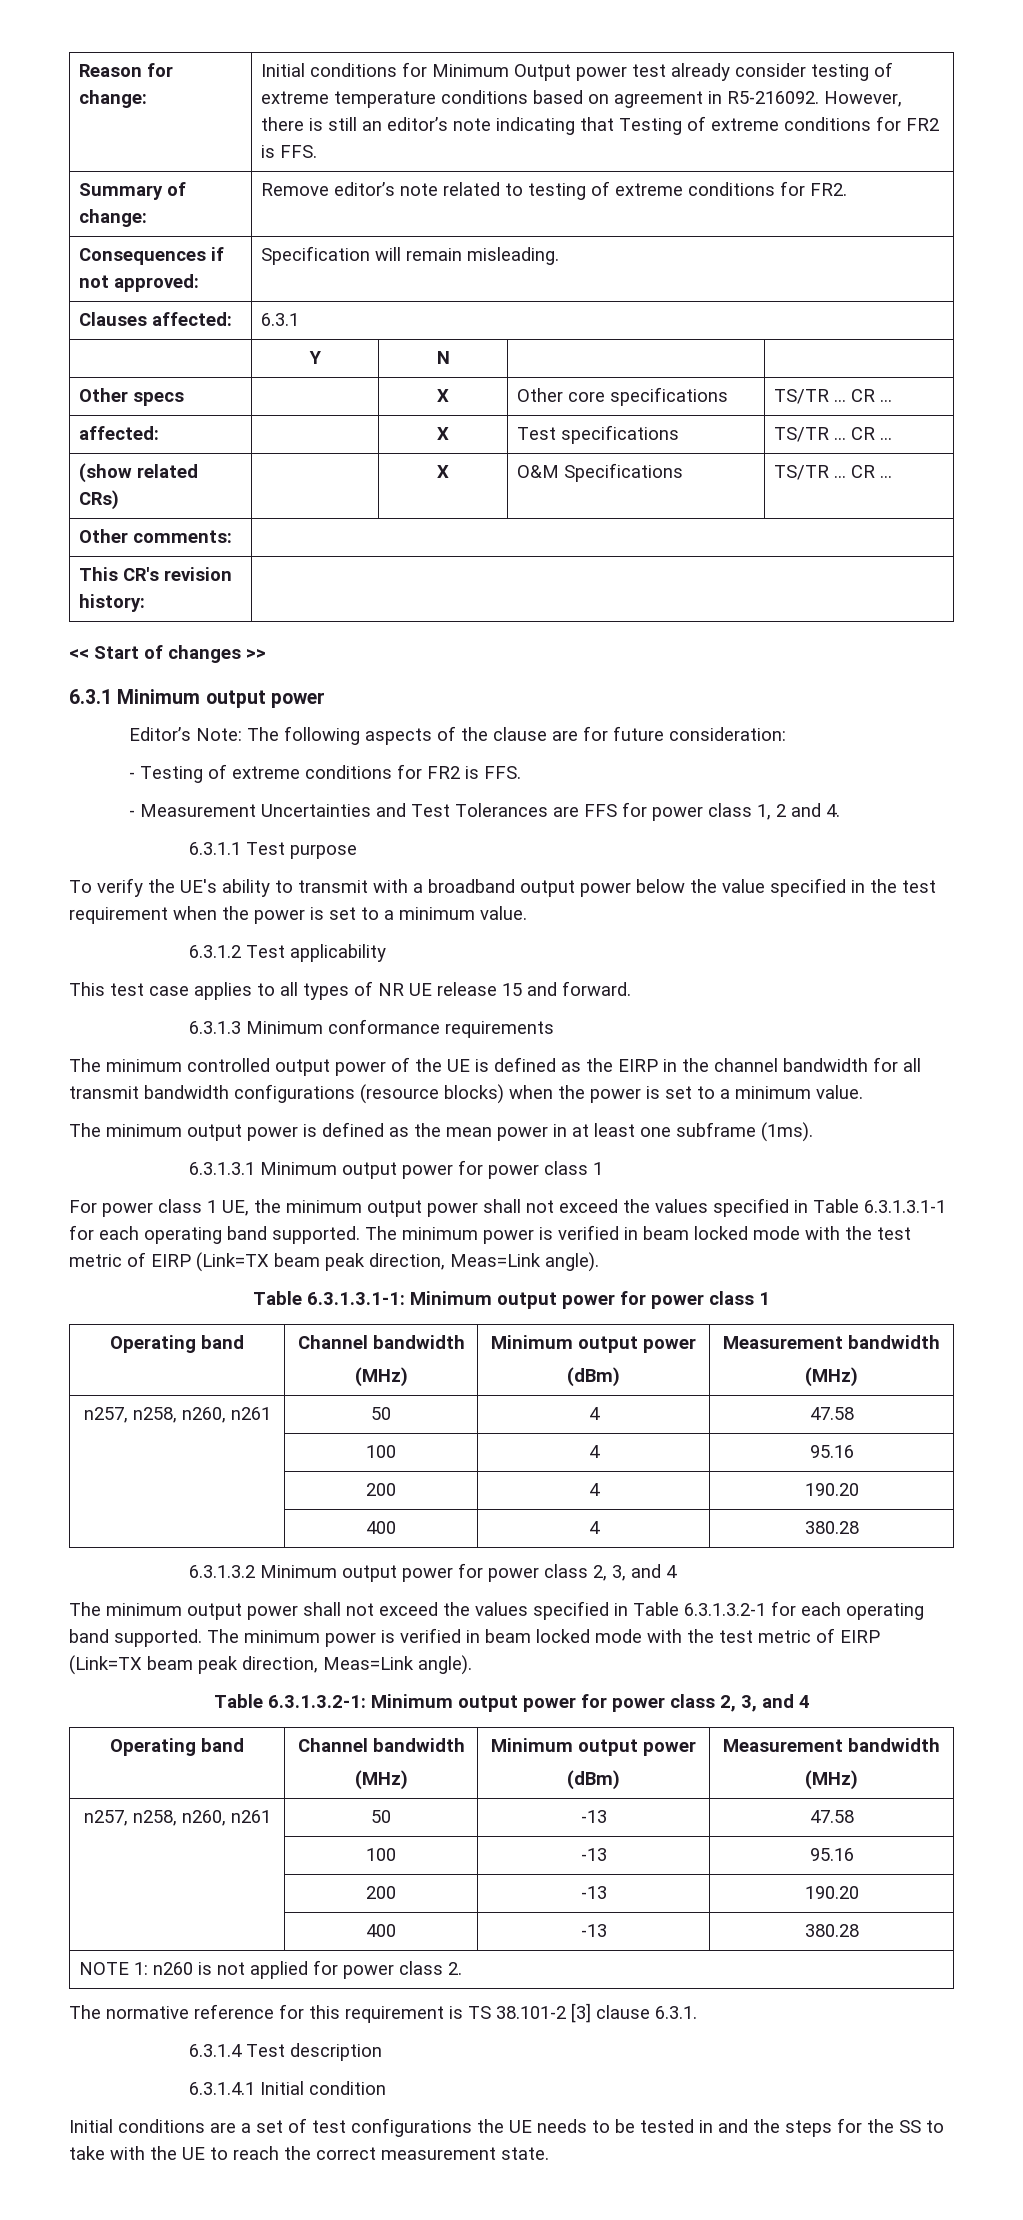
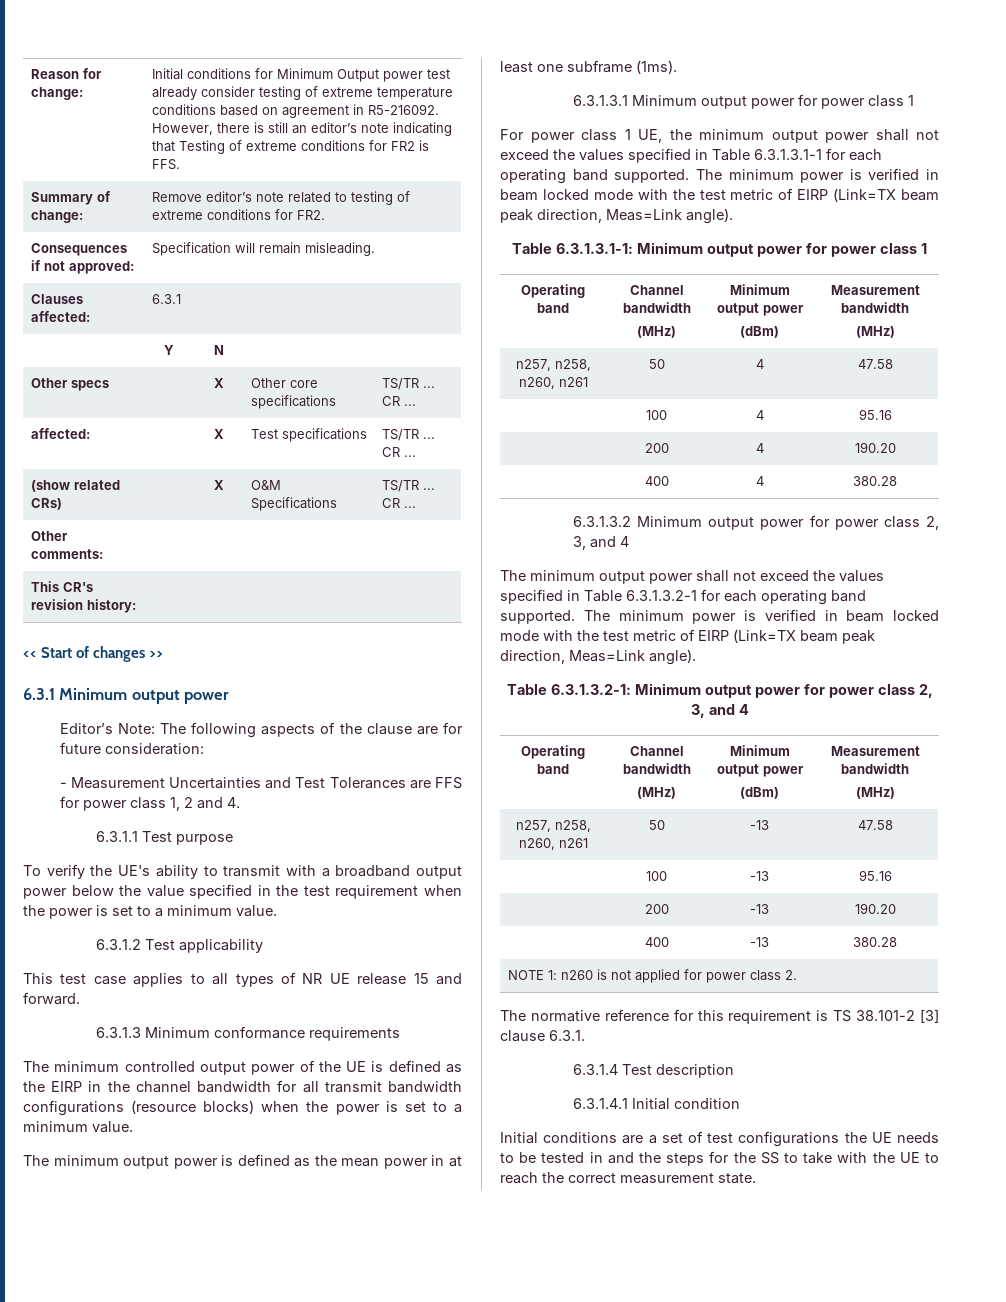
[128,764,521,783] // - Testing of extreme conditions for FR2 is FFS. -> (204, 749) none

